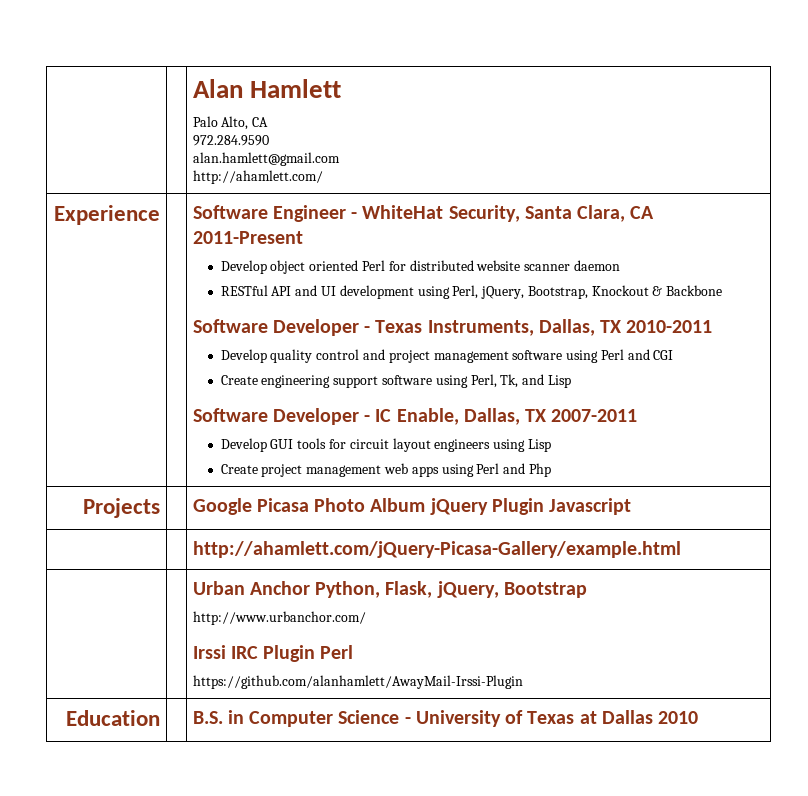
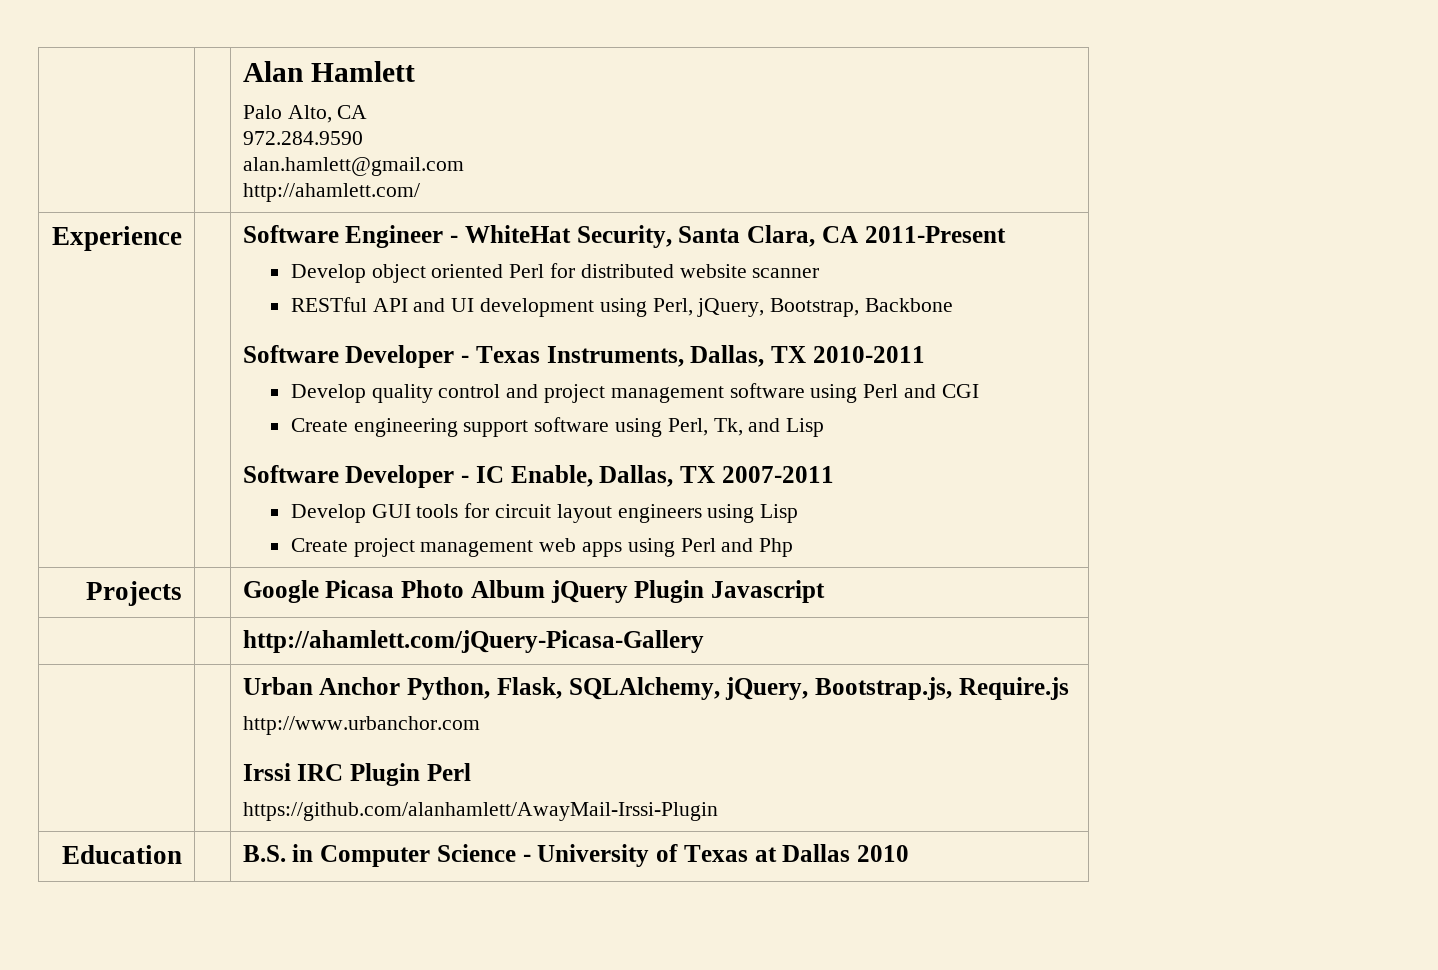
[573,260,620,271] daemon -> (820, 273) none
[591,285,663,296] Knockout & -> (860, 307) none
[192,541,681,558] http://ahamlett.com/jQuery-Picasa-Gallery/example.html -> [242,630,704,653] http://ahamlett.com/jQuery-Picasa-Gallery
[436,581,587,598] [192,611,366,625] jQuery, Bootstrap // http://www.urbanchor.com/ -> [568,677,1069,700] [242,716,480,735] SQLAlchemy, jQuery, Bootstrap.js, Require.js // http://www.urbanchor.com

